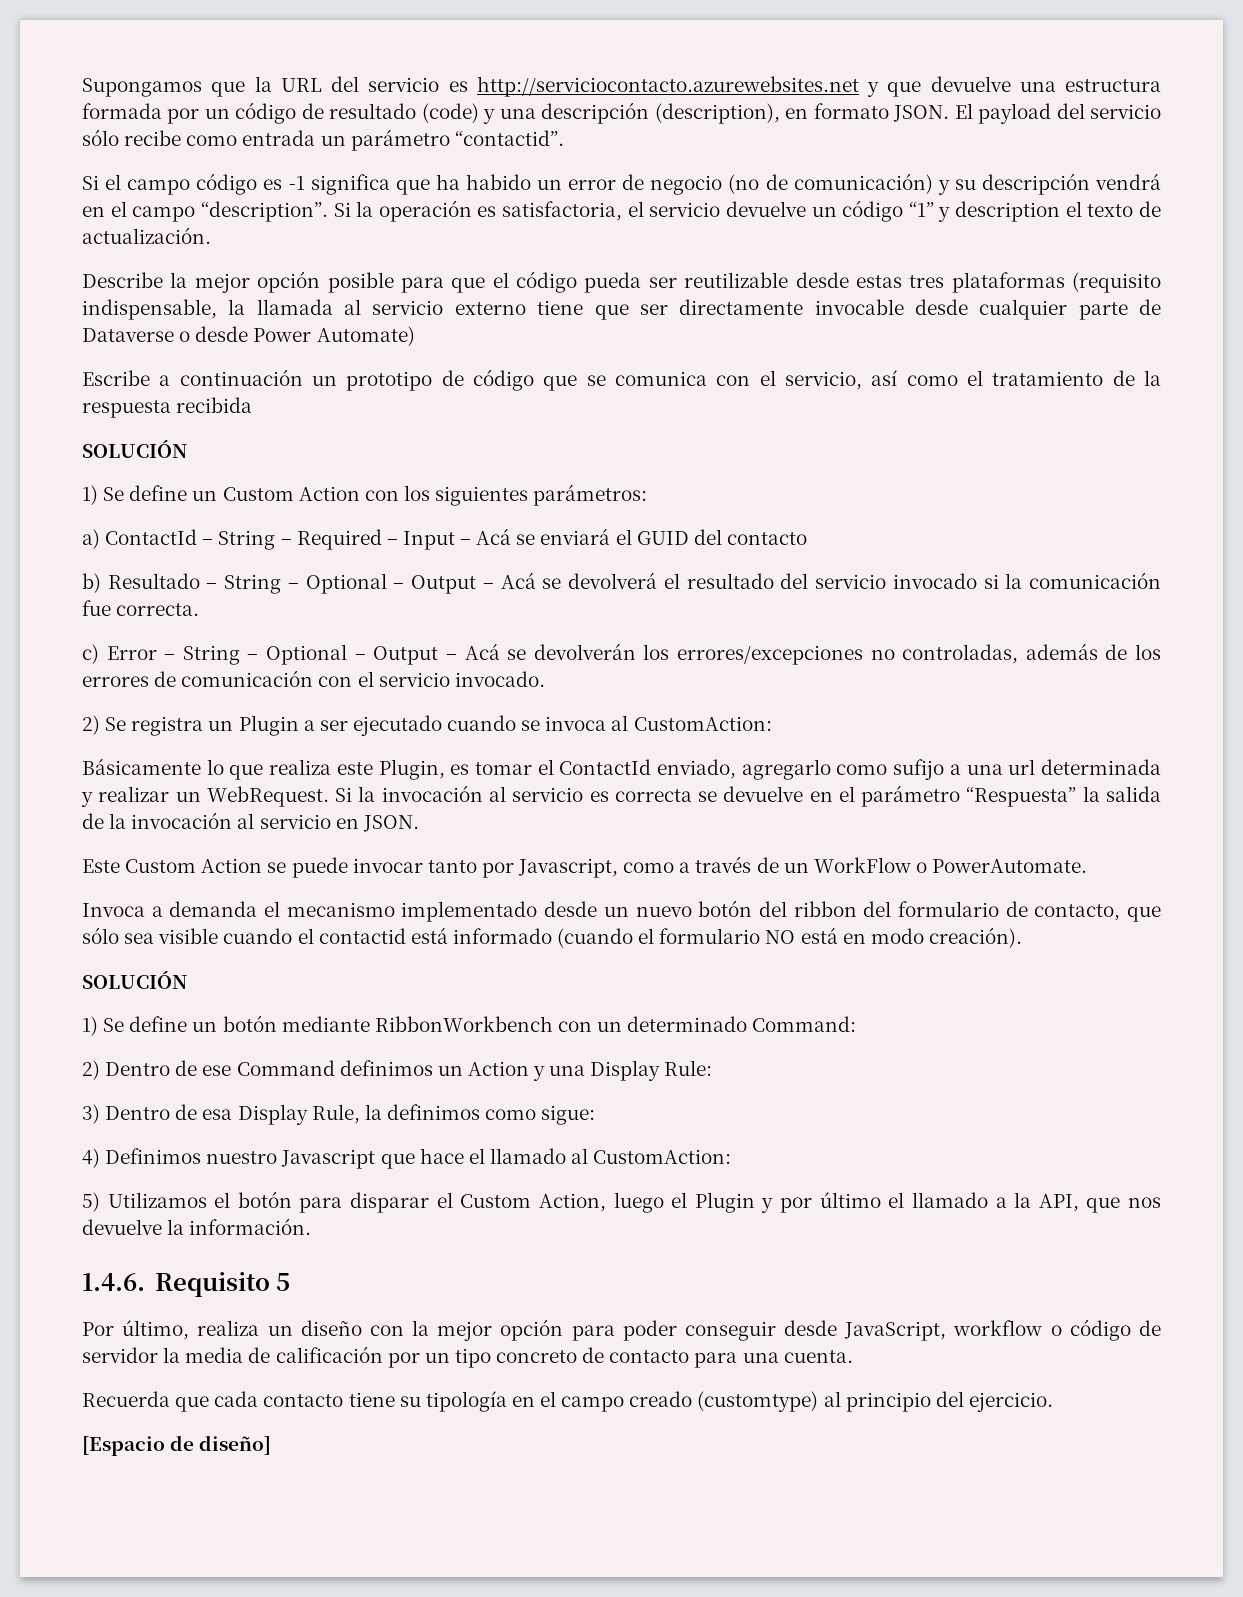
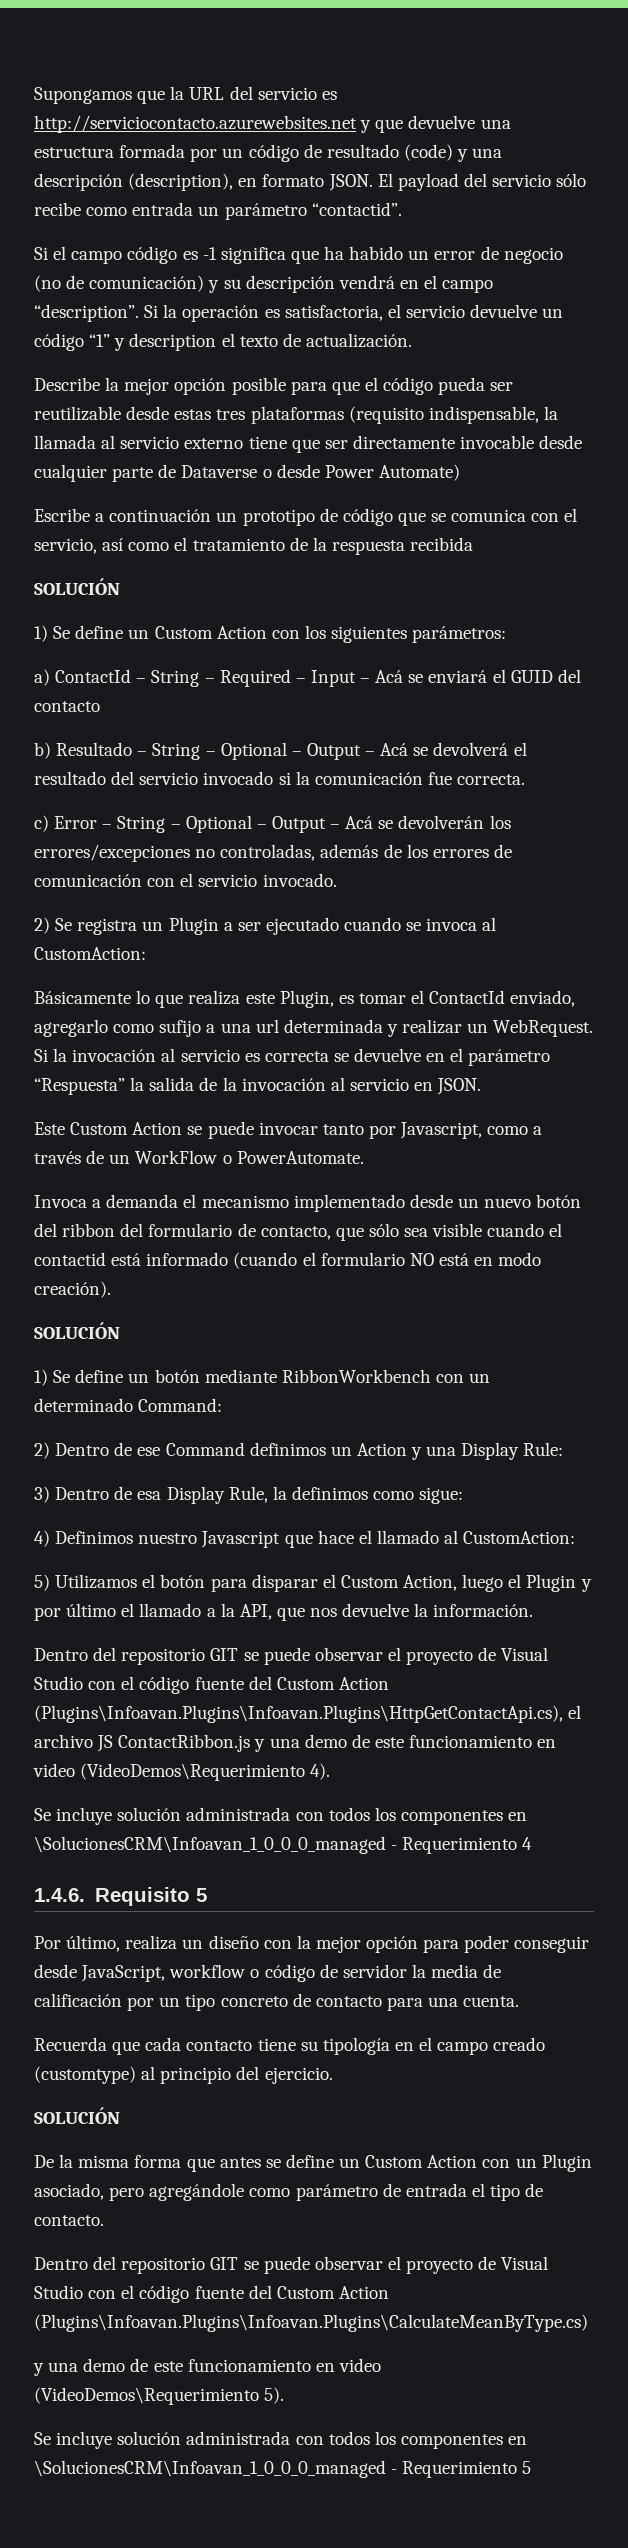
(312, 1226) none -> [34,1647,549,1665] [34,1676,389,1694] [34,1705,582,1723] [34,1734,557,1752] [33,1763,331,1781] [34,1807,528,1825] [34,1836,533,1854] // Dentro del repositorio GIT se puede observar el proyecto de Visual Studio con el código fuente del Custom Action (Plugins\Infoavan.Plugins\Infoavan.Plugins\HttpGetContactApi.cs), el archivo JS ContactRibbon.js y una demo de este funcionamiento en video (VideoDemos\Requerimiento 4). // Se incluye solución administrada con todos los componentes en \SolucionesCRM\Infoavan_1_0_0_0_managed - Requerimiento 4
[82,1435,272,1456] [Espacio de diseño] -> [34,2107,120,2124] [34,2154,592,2172] [34,2183,544,2201] [34,2215,104,2226] [34,2256,549,2274] [34,2285,389,2303] [34,2314,588,2332] [33,2358,381,2376] [34,2387,285,2405] [34,2431,528,2449] [34,2460,532,2478] SOLUCIÓN // De la misma forma que antes se define un Custom Action con un Plugin asociado, pero agregándole como parámetro de entrada el tipo de contacto. // Dentro del repositorio GIT se puede observar el proyecto de Visual Studio con el código fuente del Custom Action (Plugins\Infoavan.Plugins\Infoavan.Plugins\CalculateMeanByType.cs) // y una demo de este funcionamiento en video (VideoDemos\Requerimiento 5). // Se incluye solución administrada con todos los componentes en \SolucionesCRM\Infoavan_1_0_0_0_managed - Requerimiento 5

